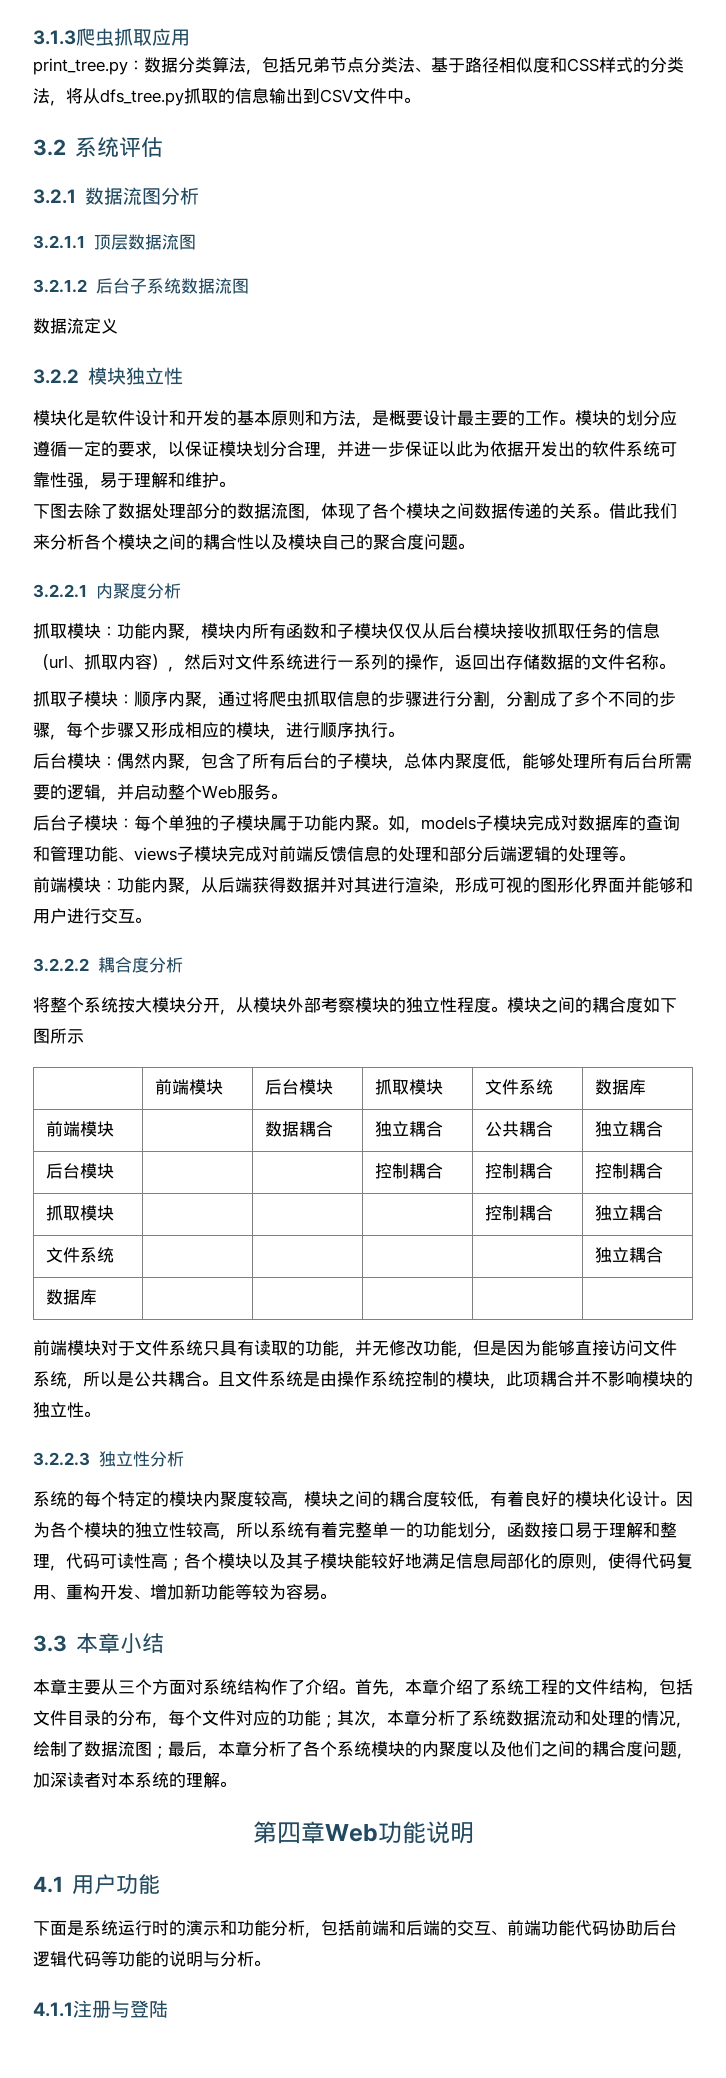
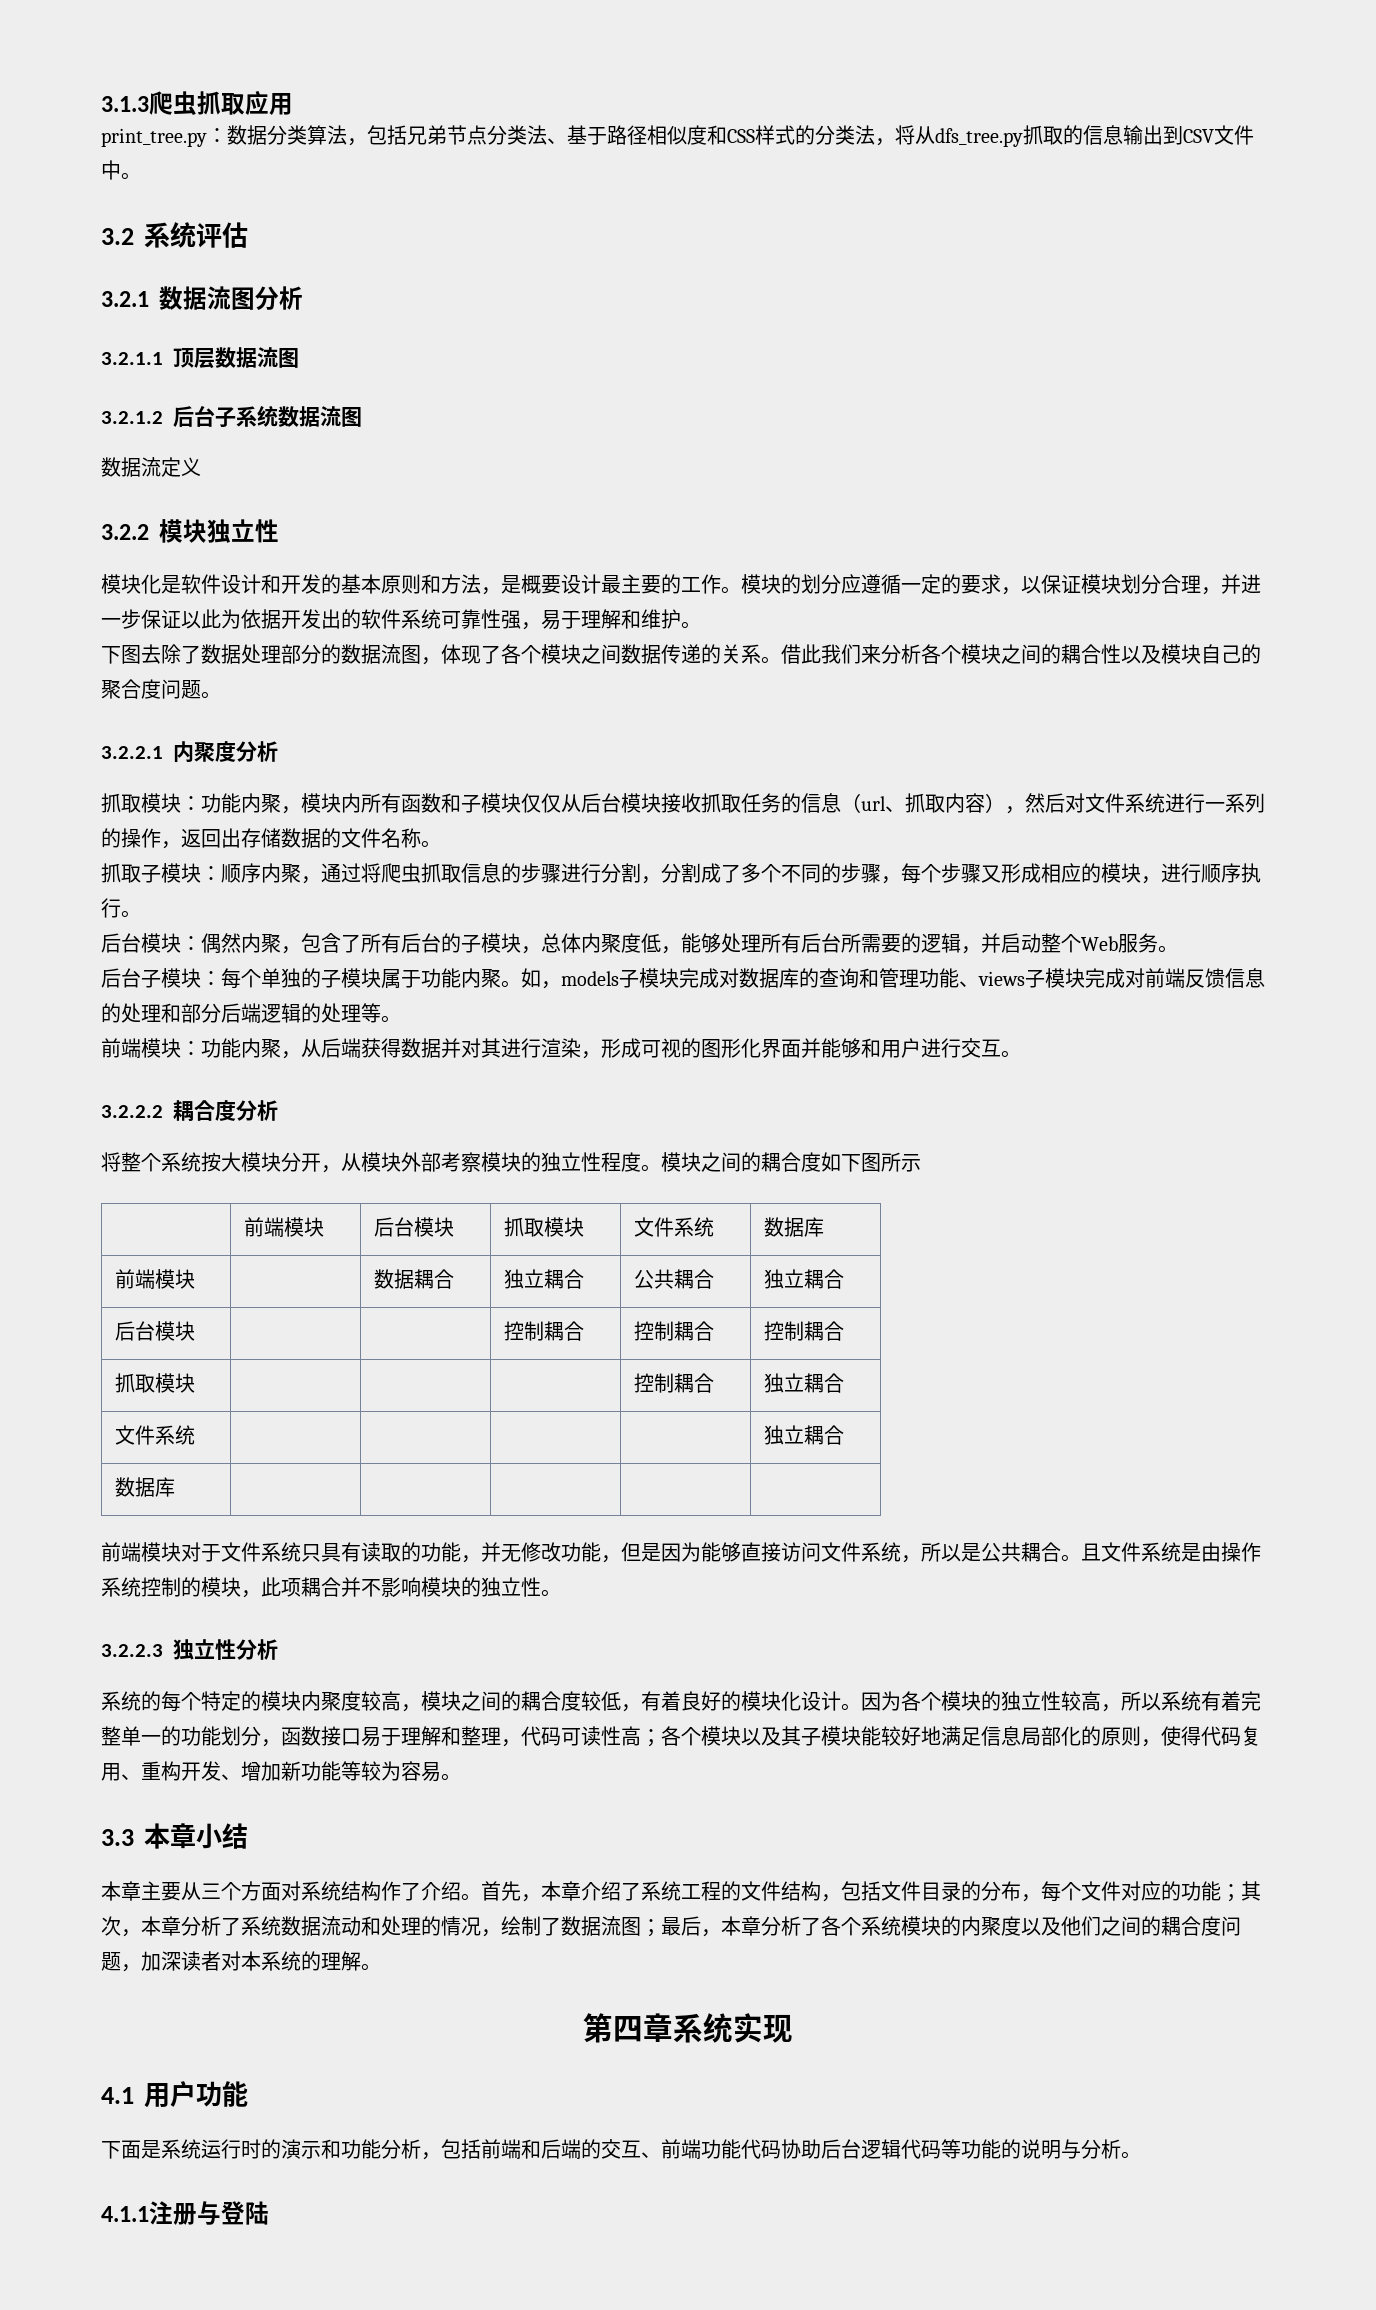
[324,1821,474,1844] Web功能说明 -> [673,2013,793,2043] 系统实现

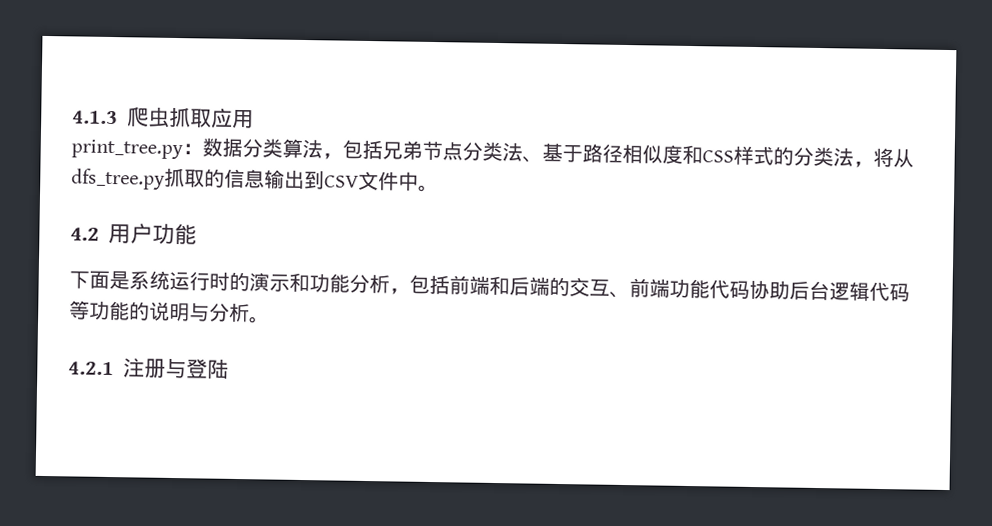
[101,96,149,112] 3.1.3 -> [72,110,118,125] 4.1.3
[101,222,248,248] [101,286,303,310] [101,347,299,369] [101,405,362,428] [101,457,201,477] [101,519,279,543] [101,574,1261,595] [101,609,701,630] [101,644,1261,665] [101,679,221,699] [101,741,278,763] [101,793,1265,814] [101,828,441,849] [101,863,1261,884] [101,898,141,918] [101,933,1178,954] [101,968,1265,989] [101,1003,401,1023] [101,1038,1021,1059] [101,1100,278,1121] [101,1152,921,1173] [243,1217,324,1237] [373,1217,454,1237] [503,1217,584,1237] [633,1217,714,1237] [763,1217,824,1237] [114,1269,195,1289] [373,1269,454,1289] [503,1269,584,1289] [633,1269,714,1289] [763,1269,844,1289] [114,1321,195,1341] [503,1321,584,1341] [633,1321,714,1341] [763,1321,844,1341] [114,1373,195,1393] [633,1373,714,1393] [763,1373,844,1393] [114,1425,195,1445] [763,1425,844,1445] [114,1477,175,1497] [101,1542,1261,1563] [101,1577,561,1598] [101,1639,278,1660] [101,1691,1261,1712] [101,1726,1261,1747] [101,1761,461,1782] [101,1823,248,1849] [101,1881,1261,1902] [101,1916,1241,1937] [101,1951,381,1972] [583,2013,793,2043] [101,2087,134,2104] 3.2系统评估 // 3.2.1数据流图分析 // 3.2.1.1顶层数据流图 // 3.2.1.2后台子系统数据流图 // 数据流定义 // 3.2.2模块独立性 // 模块化是软件设计和开发的基本原则和方法，是概要设计最主要的工作。模块的划分应遵循一定的要求，以保证模块划分合理，并进一步保证以此为依据开发出的软件系统可靠性强，易于理解和维护。 // 下图去除了数据处理部分的数据流图，体现了各个模块之间数据传递的关系。借此我们来分析各个模块之间的耦合性以及模块自己的聚合度问题。 // 3.2.2.1内聚度分析 // 抓取模块：功能内聚，模块内所有函数和子模块仅仅从后台模块接收抓取任务的信息（url、抓取内容），然后对文件系统进行一系列的操作，返回出存储数据的文件名称。 // 抓取子模块：顺序内聚，通过将爬虫抓取信息的步骤进行分割，分割成了多个不同的步骤，每个步骤又形成相应的模块，进行顺序执行。 // 后台模块：偶然内聚，包含了所有后台的子模块，总体内聚度低，能够处理所有后台所需要的逻辑，并启动整个Web服务。 // 后台子模块：每个单独的子模块属于功能内聚。如，models子模块完成对数据库的查询和管理功能、views子模块完成对前端反馈信息的处理和部分后端逻辑的处理等。 // 前端模块：功能内聚，从后端获得数据并对其进行渲染，形成可视的图形化界面并能够和用户进行交互。 // 3.2.2.2耦合度分析 // 将整个系统按大模块分开，从模块外部考察模块的独立性程度。模块之间的耦合度如下图所示 // | 前端模块 | 后台模块 | 抓取模块 | 文件系统 | 数据库 // 前端模块 | | 数据耦合 | 独立耦合 | 公共耦合 | 独立耦合 // 后台模块 | | | 控制耦合 | 控制耦合 | 控制耦合 // 抓取模块 | | | | 控制耦合 | 独立耦合 // 文件系统 | | | | | 独立耦合 // 数据库 | | | | | // 前端模块对于文件系统只具有读取的功能，并无修改功能，但是因为能够直接访问文件系统，所以是公共耦合。且文件系统是由操作系统控制的模块，此项耦合并不影响模块的独立性。 // 3.2.2.3独立性分析 // 系统的每个特定的模块内聚度较高，模块之间的耦合度较低，有着良好的模块化设计。因为各个模块的独立性较高，所以系统有着完整单一的功能划分，函数接口易于理解和整理，代码可读性高；各个模块以及其子模块能较好地满足信息局部化的原则，使得代码复用、重构开发、增加新功能等较为容易。 // 3.3本章小结 // 本章主要从三个方面对系统结构作了介绍。首先，本章介绍了系统工程的文件结构，包括文件目录的分布，每个文件对应的功能；其次，本章分析了系统数据流动和处理的情况，绘制了数据流图；最后，本章分析了各个系统模块的内聚度以及他们之间的耦合度问题，加深读者对本系统的理解。 // 第四章系统实现 // 4.1 -> [70,227,99,241] 4.2
[101,2206,149,2222] 4.1.1 -> [68,361,114,376] 4.2.1

